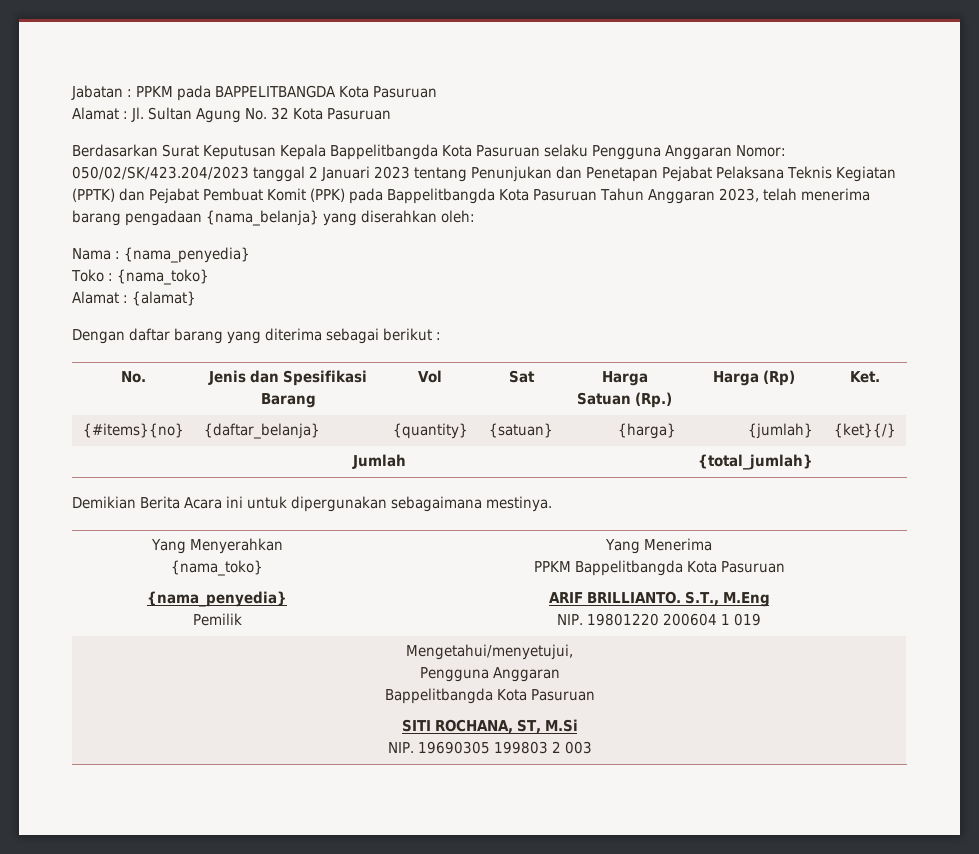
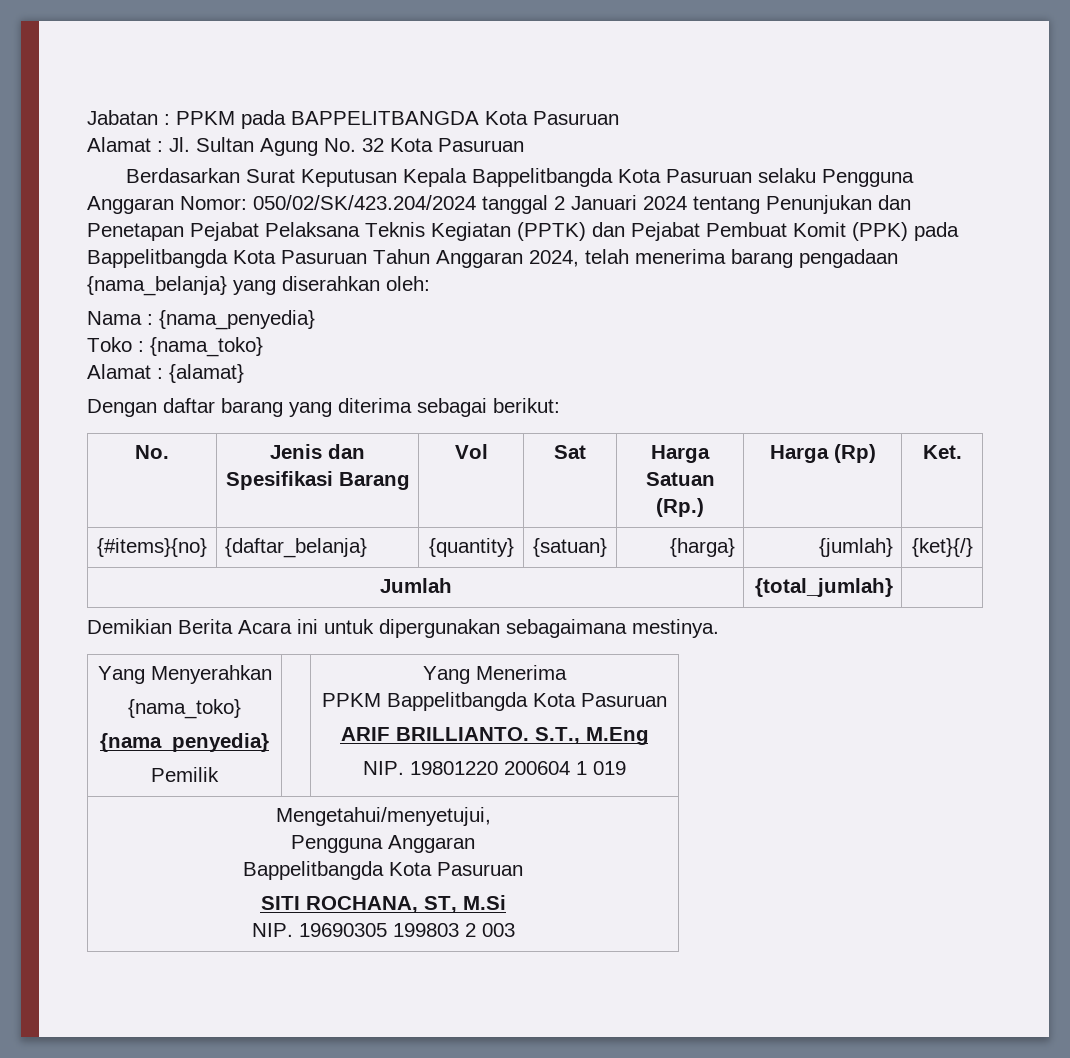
[72,166,249,180] 050/02/SK/423.204/2023 -> [253,195,476,210] 050/02/SK/423.204/2024
[374,166,410,179] 2023 -> [643,196,687,210] 2024
[718,188,759,202] 2023, -> [529,250,579,267] 2024,
[383,328,441,341] berikut : -> [493,398,560,413] berikut:

